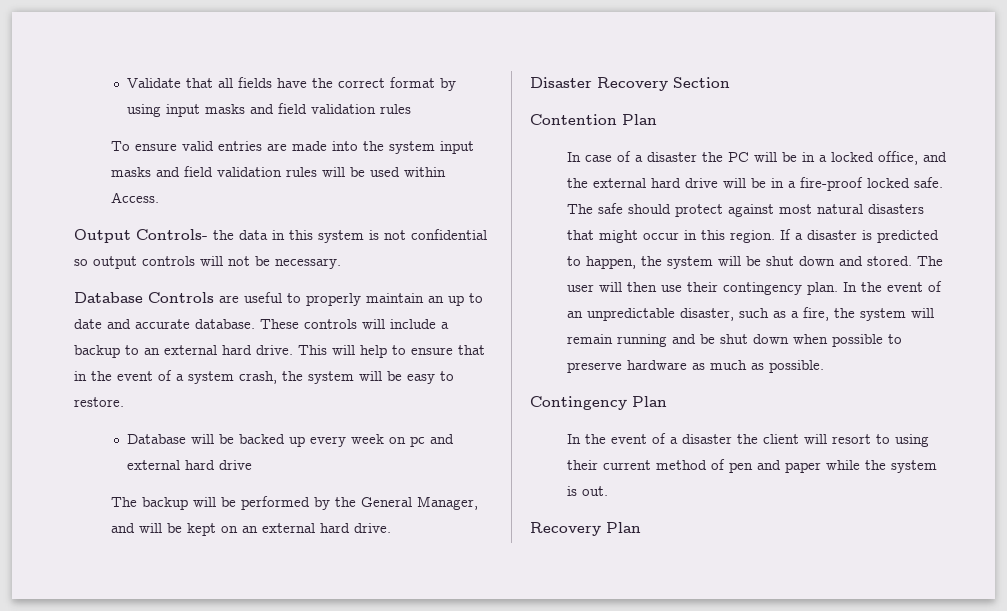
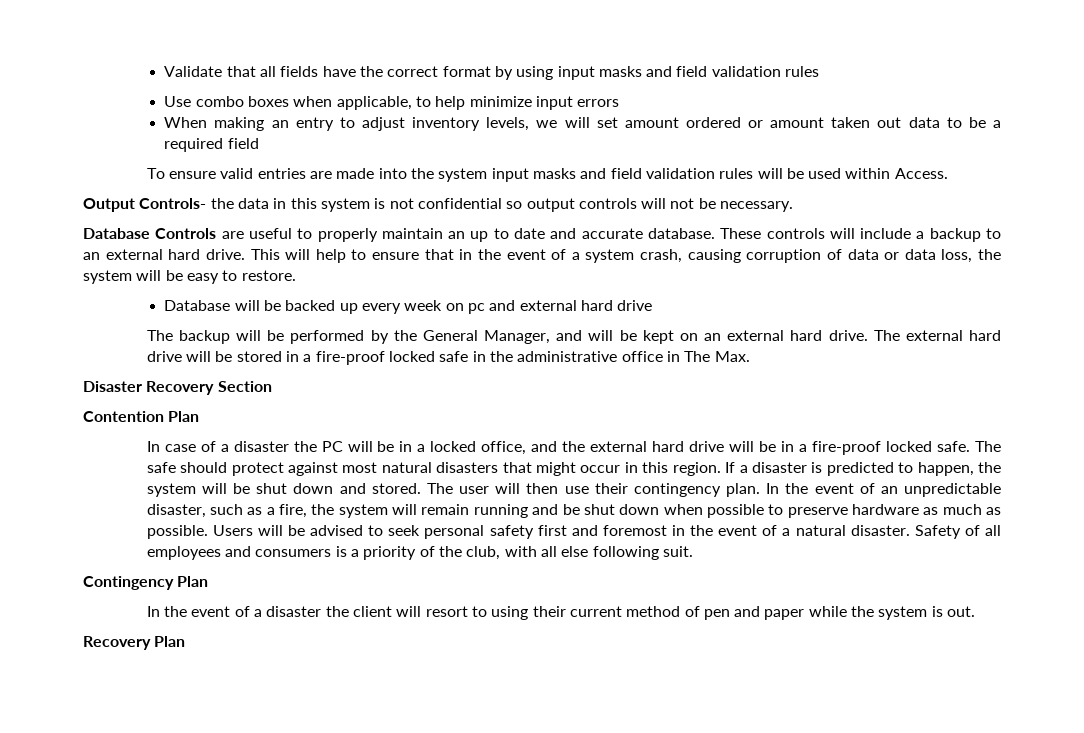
(412, 109) none -> [164,96,620,110] [164,117,1002,131] [164,138,259,152] // Use combo boxes when applicable, to help minimize input errors // When making an entry to adjust inventory levels, we will set amount ordered or amount taken out data to be a required field
(277, 377) none -> [687,249,973,263] causing corruption of data or data loss,
(391, 528) none -> [873,330,1002,341] [146,351,750,365] The external hard drive will be stored in a fire-proof locked safe in the administrative office in The Max.
(824, 366) none -> [212,525,1001,539] [146,546,693,560] Users will be advised to seek personal safety first and foremost in the event of a natural disaster. Safety of all employees and consumers is a priority of the club, with all else following suit.

